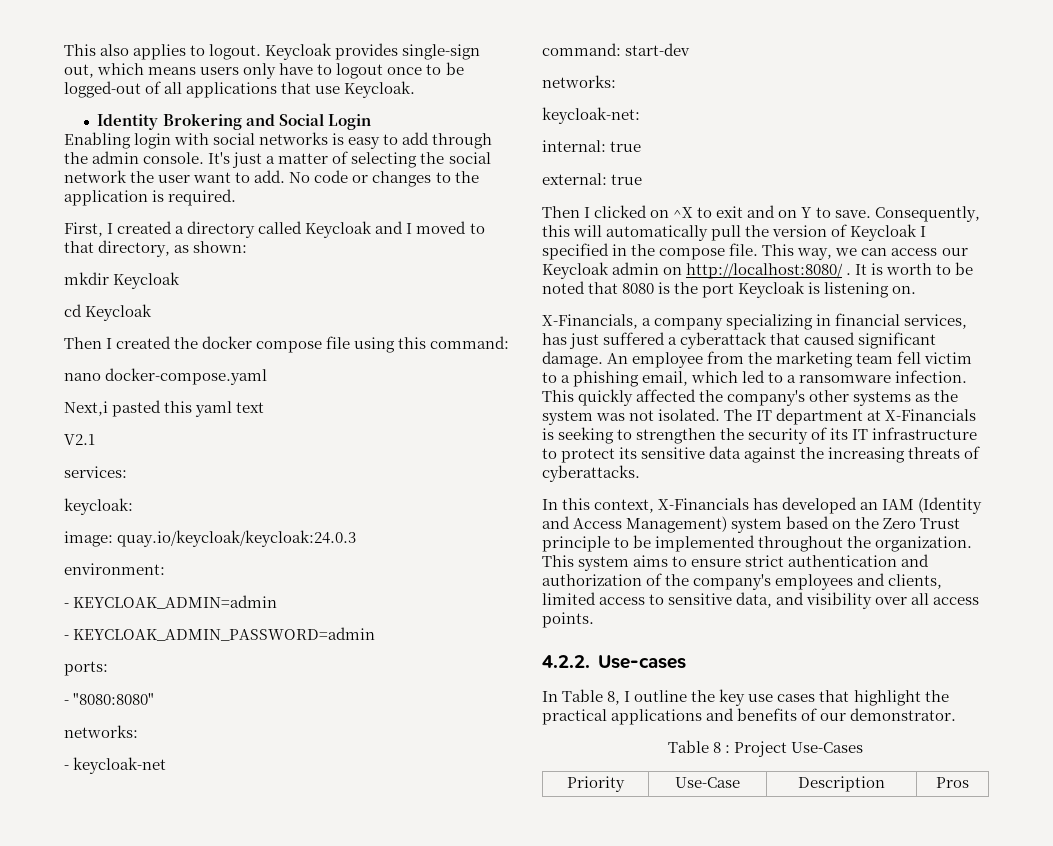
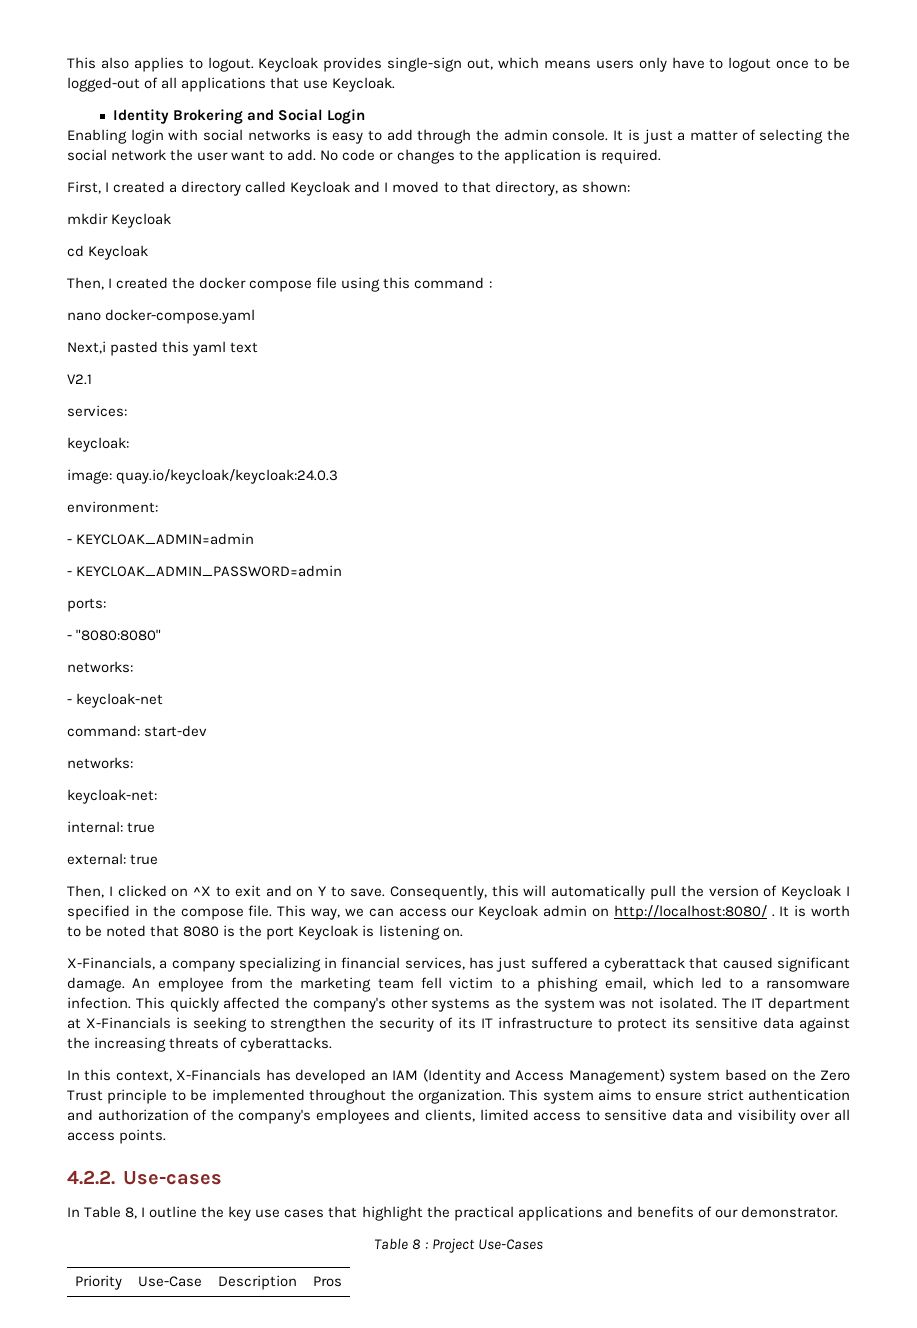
[208,152,231,164] It's -> [613,129,640,141] It is
[64,337,102,349] Then -> [67,277,104,290] Then,
[430,336,510,349] command: -> [414,277,492,289] command :
[542,206,580,218] Then -> [67,885,104,898] Then,
[736,592,773,608] data, -> [671,1109,703,1121] data

